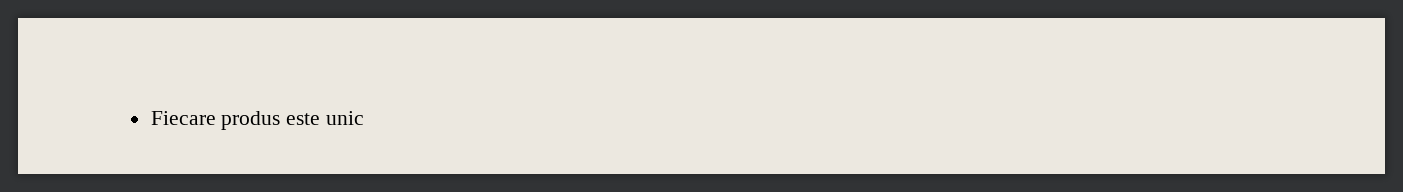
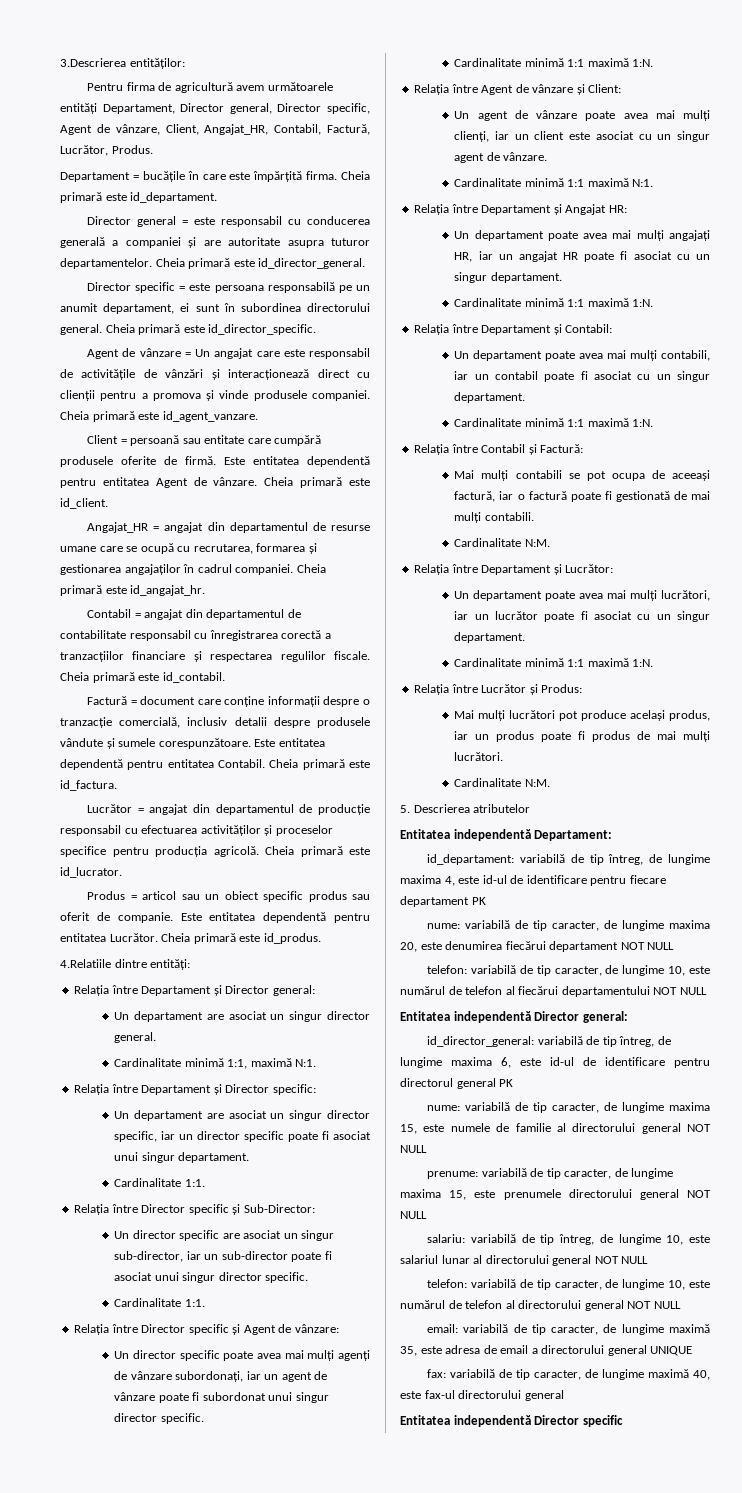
[150,111,365,130] Fiecare produs este unic -> [60,58,185,69] [87,82,333,93] [60,103,370,114] [60,124,370,135] [60,145,153,156] [60,171,370,182] [60,192,218,203] [87,216,371,227] [60,237,370,248] [60,258,366,269] [87,282,371,293] [60,303,370,314] [60,324,317,335] [87,348,370,359] [60,369,371,380] [60,390,370,401] [60,411,258,422] [87,435,322,446] [60,456,370,467] [60,477,370,488] [60,498,108,509] [87,522,370,533] [60,543,317,554] [60,564,326,575] [60,585,206,596] [87,609,301,620] [60,630,331,641] [60,651,370,662] [60,672,225,683] [87,696,370,707] [60,717,370,728] [60,738,325,749] [60,759,370,770] [60,780,117,791] [87,804,370,815] [60,825,333,836] [60,846,370,857] [60,867,122,878] [87,891,371,902] [60,912,370,923] [60,933,321,944] [60,959,191,970] [74,985,315,996] [114,1011,370,1022] [114,1032,157,1043] [114,1058,317,1069] [74,1084,316,1095] [114,1110,370,1121] [114,1131,371,1142] [114,1152,250,1163] [114,1178,205,1187] [74,1204,315,1215] [114,1230,335,1241] [114,1251,332,1262] [114,1272,309,1283] [114,1298,205,1307] [74,1324,339,1335] [114,1350,370,1361] [114,1371,328,1382] [114,1392,329,1403] [114,1413,204,1424] [454,58,654,67] [414,84,622,95] [454,110,710,121] [454,131,710,142] [454,152,548,163] [454,178,654,187] [414,204,627,215] [454,230,710,241] [454,251,710,262] [454,272,562,283] [454,298,654,307] [414,324,613,335] [454,350,710,361] [454,371,710,382] [454,392,526,403] [454,418,654,427] [414,444,584,455] [454,470,710,481] [454,491,710,502] [454,512,534,523] [454,538,550,547] [414,564,614,575] [454,590,710,601] [454,611,710,622] [454,632,526,643] [454,658,654,667] [414,684,583,695] [454,710,710,721] [454,731,710,742] [454,752,504,761] [454,778,550,787] [400,804,531,813] [400,829,613,841] [427,854,710,865] [400,875,666,886] [400,896,486,907] [427,920,710,931] [400,941,675,952] [427,965,710,976] [400,986,707,997] [400,1011,628,1023] [427,1036,671,1047] [400,1057,710,1068] [400,1078,514,1089] [427,1102,710,1113] [400,1123,711,1134] [400,1145,427,1153] [427,1168,674,1179] [400,1189,711,1200] [400,1211,427,1219] [427,1234,710,1245] [400,1255,649,1266] [427,1279,710,1290] [400,1300,681,1311] [427,1324,710,1335] [400,1345,693,1356] [427,1369,710,1380] [400,1390,564,1401] [400,1415,623,1427] 3.Descrierea entităților: // Pentru firma de agricultură avem următoarele entități Departament, Director general, Director specific, Agent de vânzare, Client, Angajat_HR, Contabil, Factură, Lucrător, Produs. // Departament = bucățile în care este împărțită firma. Cheia primară este id_departament. // Director general = este responsabil cu conducerea generală a companiei și are autoritate asupra tuturor departamentelor. Cheia primară este id_director_general. // Director specific = este persoana responsabilă pe un anumit departament, ei sunt în subordinea directorului general. Cheia primară este id_director_specific. // Agent de vânzare = Un angajat care este responsabil de activitățile de vânzări și interacționează direct cu clienții pentru a promova și vinde produsele companiei. Cheia primară este id_agent_vanzare. // Client = persoană sau entitate care cumpără produsele oferite de firmă. Este entitatea dependentă pentru entitatea Agent de vânzare. Cheia primară este id_client. // Angajat_HR = angajat din departamentul de resurse umane care se ocupă cu recrutarea, formarea și gestionarea angajaților în cadrul companiei. Cheia primară este id_angajat_hr. // Contabil = angajat din departamentul de contabilitate responsabil cu înregistrarea corectă a tranzacțiilor financiare și respectarea regulilor fiscale. Cheia primară este id_contabil. // Factură = document care conține informații despre o tranzacție comercială, inclusiv detalii despre produsele vândute și sumele corespunzătoare. Este entitatea dependentă pentru entitatea Contabil. Cheia primară este id_factura. // Lucrător = angajat din departamentul de producție responsabil cu efectuarea activităților și proceselor specifice pentru producția agricolă. Cheia primară este id_lucrator. // Produs = articol sau un obiect specific produs sau oferit de companie. Este entitatea dependentă pentru entitatea Lucrător. Cheia primară este id_produs. // 4.Relatiile dintre entități: // Relația între Departament și Director general: // Un departament are asociat un singur director general. // Cardinalitate minimă 1:1, maximă N:1. // Relația între Departament și Director specific: // Un departament are asociat un singur director specific, iar un director specific poate fi asociat unui singur departament. // Cardinalitate 1:1. // Relația între Director specific și Sub-Director: // Un director specific are asociat un singur sub-director, iar un sub-director poate fi asociat unui singur director specific. // Cardinalitate 1:1. // Relația între Director specific și Agent de vânzare: // Un director specific poate avea mai mulți agenți de vânzare subordonați, iar un agent de vânzare poate fi subordonat unui singur director specific. // Cardinalitate minimă 1:1 maximă 1:N. // Relația între Agent de vânzare și Client: // Un agent de vânzare poate avea mai mulți clienți, iar un client este asociat cu un singur agent de vânzare. // Cardinalitate minimă 1:1 maximă N:1. // Relația între Departament și Angajat HR: // Un departament poate avea mai mulți angajați HR, iar un angajat HR poate fi asociat cu un singur departament. // Cardinalitate minimă 1:1 maximă 1:N. // Relația între Departament și Contabil: // Un departament poate avea mai mulți contabili, iar un contabil poate fi asociat cu un singur departament. // Cardinalitate minimă 1:1 maximă 1:N. // Relația între Contabil și Factură: // Mai mulți contabili se pot ocupa de aceeași factură, iar o factură poate fi gestionată de mai mulți contabili. // Cardinalitate N:M. // Relația între Departament și Lucrător: // Un departament poate avea mai mulți lucrători, iar un lucrător poate fi asociat cu un singur departament. // Cardinalitate minimă 1:1 maximă 1:N. // Relația între Lucrător și Produs: // Mai mulți lucrători pot produce același produs, iar un produs poate fi produs de mai mulți lucrători. // Cardinalitate N:M. // 5. Descrierea atributelor // Entitatea independentă Departament: // id_departament: variabilă de tip întreg, de lungime maxima 4, este id-ul de identificare pentru fiecare departament PK // nume: variabilă de tip caracter, de lungime maxima 20, este denumirea fiecărui departament NOT NULL // telefon: variabilă de tip caracter, de lungime 10, este numărul de telefon al fiecărui departamentului NOT NULL // Entitatea independentă Director general: // id_director_general: variabilă de tip întreg, de lungime maxima 6, este id-ul de identificare pentru directorul general PK // nume: variabilă de tip caracter, de lungime maxima 15, este numele de familie al directorului general NOT NULL // prenume: variabilă de tip caracter, de lungime maxima 15, este prenumele directorului general NOT NULL // salariu: variabilă de tip întreg, de lungime 10, este salariul lunar al directorului general NOT NULL // telefon: variabilă de tip caracter, de lungime 10, este numărul de telefon al directorului general NOT NULL // email: variabilă de tip caracter, de lungime maximă 35, este adresa de email a directorului general UNIQUE // fax: variabilă de tip caracter, de lungime maximă 40, este fax-ul directorului general // Entitatea independentă Director specific

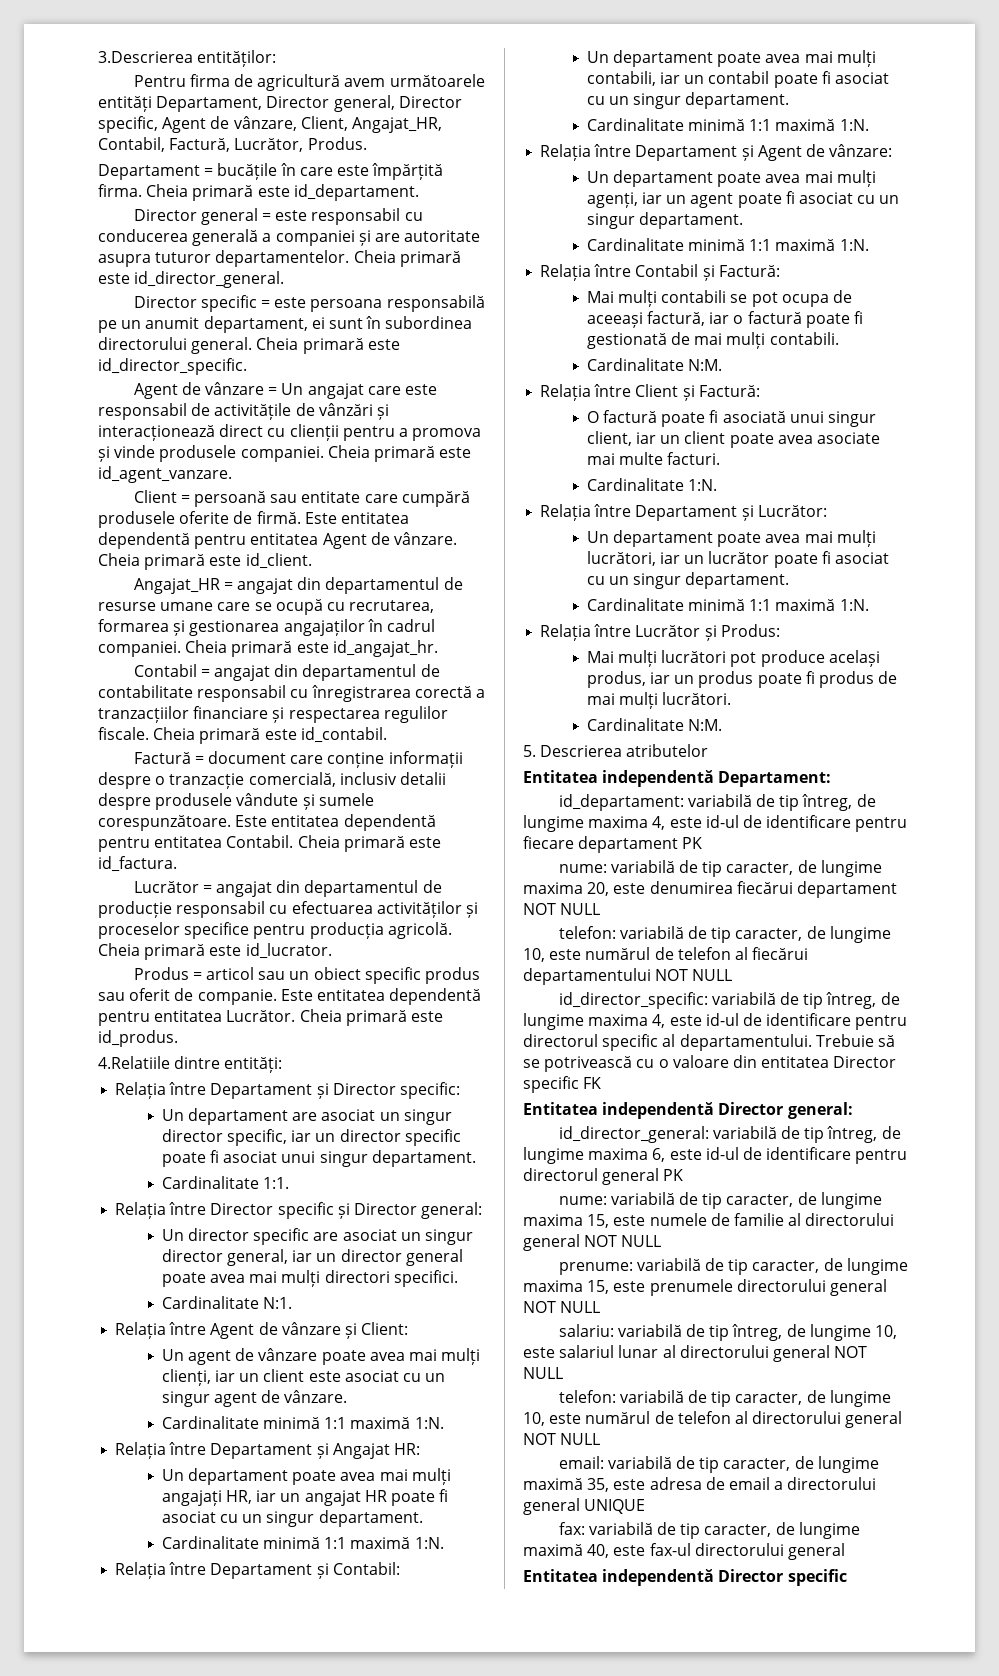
[74,985,315,996] [114,1011,370,1022] [114,1032,157,1043] [114,1058,317,1069] // Relația între Departament și Director general: // Un departament are asociat un singur director general. // Cardinalitate minimă 1:1, maximă N:1. -> (283, 1065) none
[243,1204,315,1213] Sub-Director: -> [353,1202,483,1219] Director general:
[114,1251,332,1262] [114,1272,309,1283] [114,1298,205,1307] [74,1324,339,1335] [114,1350,370,1361] [114,1371,328,1382] [114,1392,329,1403] [114,1413,204,1424] [454,58,654,67] sub-director, iar un sub-director poate fi asociat unui singur director specific. // Cardinalitate 1:1. // Relația între Director specific și Agent de vânzare: // Un director specific poate avea mai mulți agenți de vânzare subordonați, iar un agent de vânzare poate fi subordonat unui singur director specific. // Cardinalitate minimă 1:1 maximă 1:N. -> [161,1249,463,1266] [161,1270,458,1287] [161,1296,292,1309] director general, iar un director general poate avea mai mulți directori specifici. // Cardinalitate N:1.
[632,179,654,187] N:1. -> [414,1417,444,1429] 1:N.
(654, 423) none -> [540,144,893,161] [586,170,876,187] [586,191,900,208] [586,212,743,229] [586,238,869,251] // Relația între Departament și Agent de vânzare: // Un departament poate avea mai mulți agenți, iar un agent poate fi asociat cu un singur departament. // Cardinalitate minimă 1:1 maximă 1:N.
(550, 543) none -> [540,384,760,401] [586,410,876,427] [586,431,880,448] [586,452,721,465] [586,478,717,491] // Relația între Client și Factură: // O factură poate fi asociată unui singur client, iar un client poate avea asociate mai multe facturi. // Cardinalitate 1:N.
(707, 991) none -> [558,992,900,1009] [523,1013,908,1030] [523,1034,895,1051] [523,1055,897,1072] [523,1076,602,1093] // id_director_specific: variabilă de tip întreg, de lungime maxima 4, este id-ul de identificare pentru directorul specific al departamentului. Trebuie să se potrivească cu o valoare din entitatea Director specific FK

